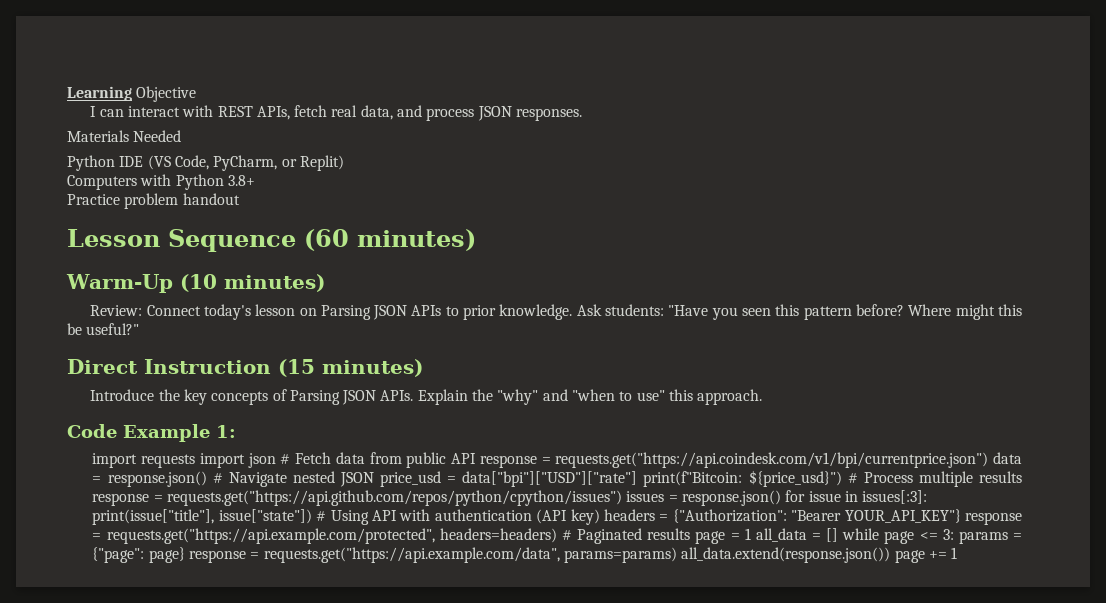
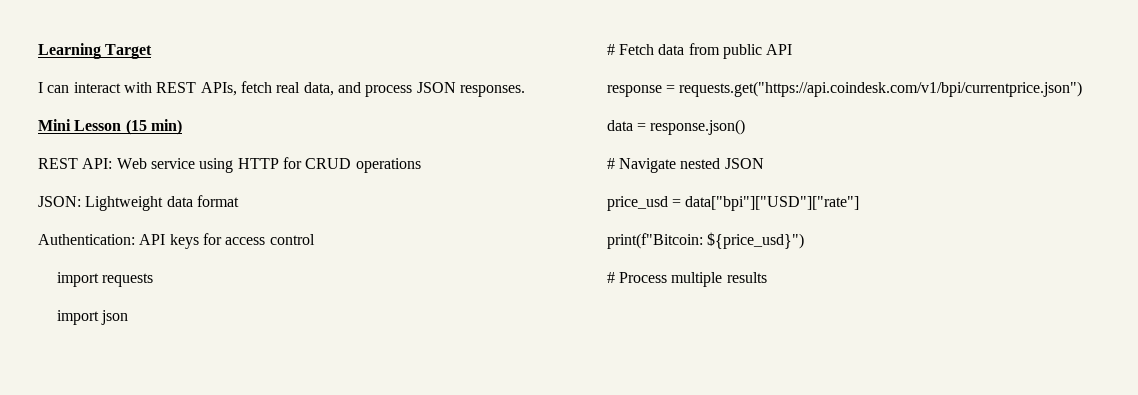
[136,86,197,102] Objective -> [105,44,153,59] Target
[67,130,182,142] [67,155,344,171] [67,174,255,190] [67,193,240,209] [67,229,476,252] [66,274,325,293] [90,304,1022,320] [67,323,140,335] [67,359,423,377] [90,389,763,405] [67,424,236,442] Materials Needed // Python IDE (VS Code, PyCharm, or Replit) // Computers with Python 3.8+ // Practice problem handout // Lesson Sequence (60 minutes) // Warm-Up (10 minutes) // Review: Connect today's lesson on Parsing JSON APIs to prior knowledge. Ask students: "Have you seen this pattern before? Where might this be useful?" // Direct Instruction (15 minutes) // Introduce the key concepts of Parsing JSON APIs. Explain the "why" and "when to use" this approach. // Code Example 1: -> [38,119,182,135] [38,157,421,173] [38,195,239,211] [38,233,315,249] Mini Lesson (15 min) // REST API: Web service using HTTP for CRUD operations // JSON: Lightweight data format // Authentication: API keys for access control
(196, 461) none -> (154, 280) //
(276, 460) none -> (129, 317) //
(477, 458) none -> (793, 49) //
(989, 460) none -> (1083, 89) //
(207, 479) none -> (746, 127) //
(374, 479) none -> (764, 163) //
(638, 479) none -> (860, 203) //
(842, 478) none -> (805, 240) //
[92,490,928,506] [92,509,1022,525] [92,528,1023,544] [92,547,958,563] response = requests.get("https://api.github.com/repos/python/cpython/issues") issues = response.json() for issue in issues[:3]: print(issue["title"], issue["state"]) # Using API with authentication (API key) headers = {"Authorization": "Bearer YOUR_API_KEY"} response = requests.get("https://api.example.com/protected", headers=headers) # Paginated results page = 1 all_data = [] while page <= 3: params = {"page": page} response = requests.get("https://api.example.com/data", params=params) all_data.extend(response.json()) page += 1 -> (767, 277) none

